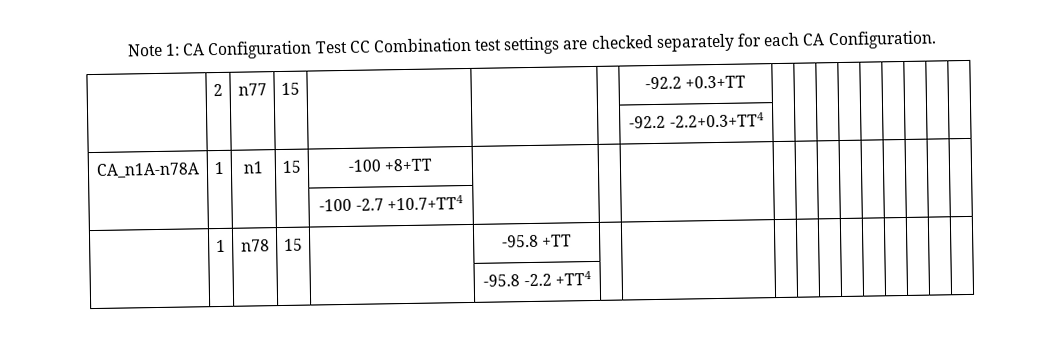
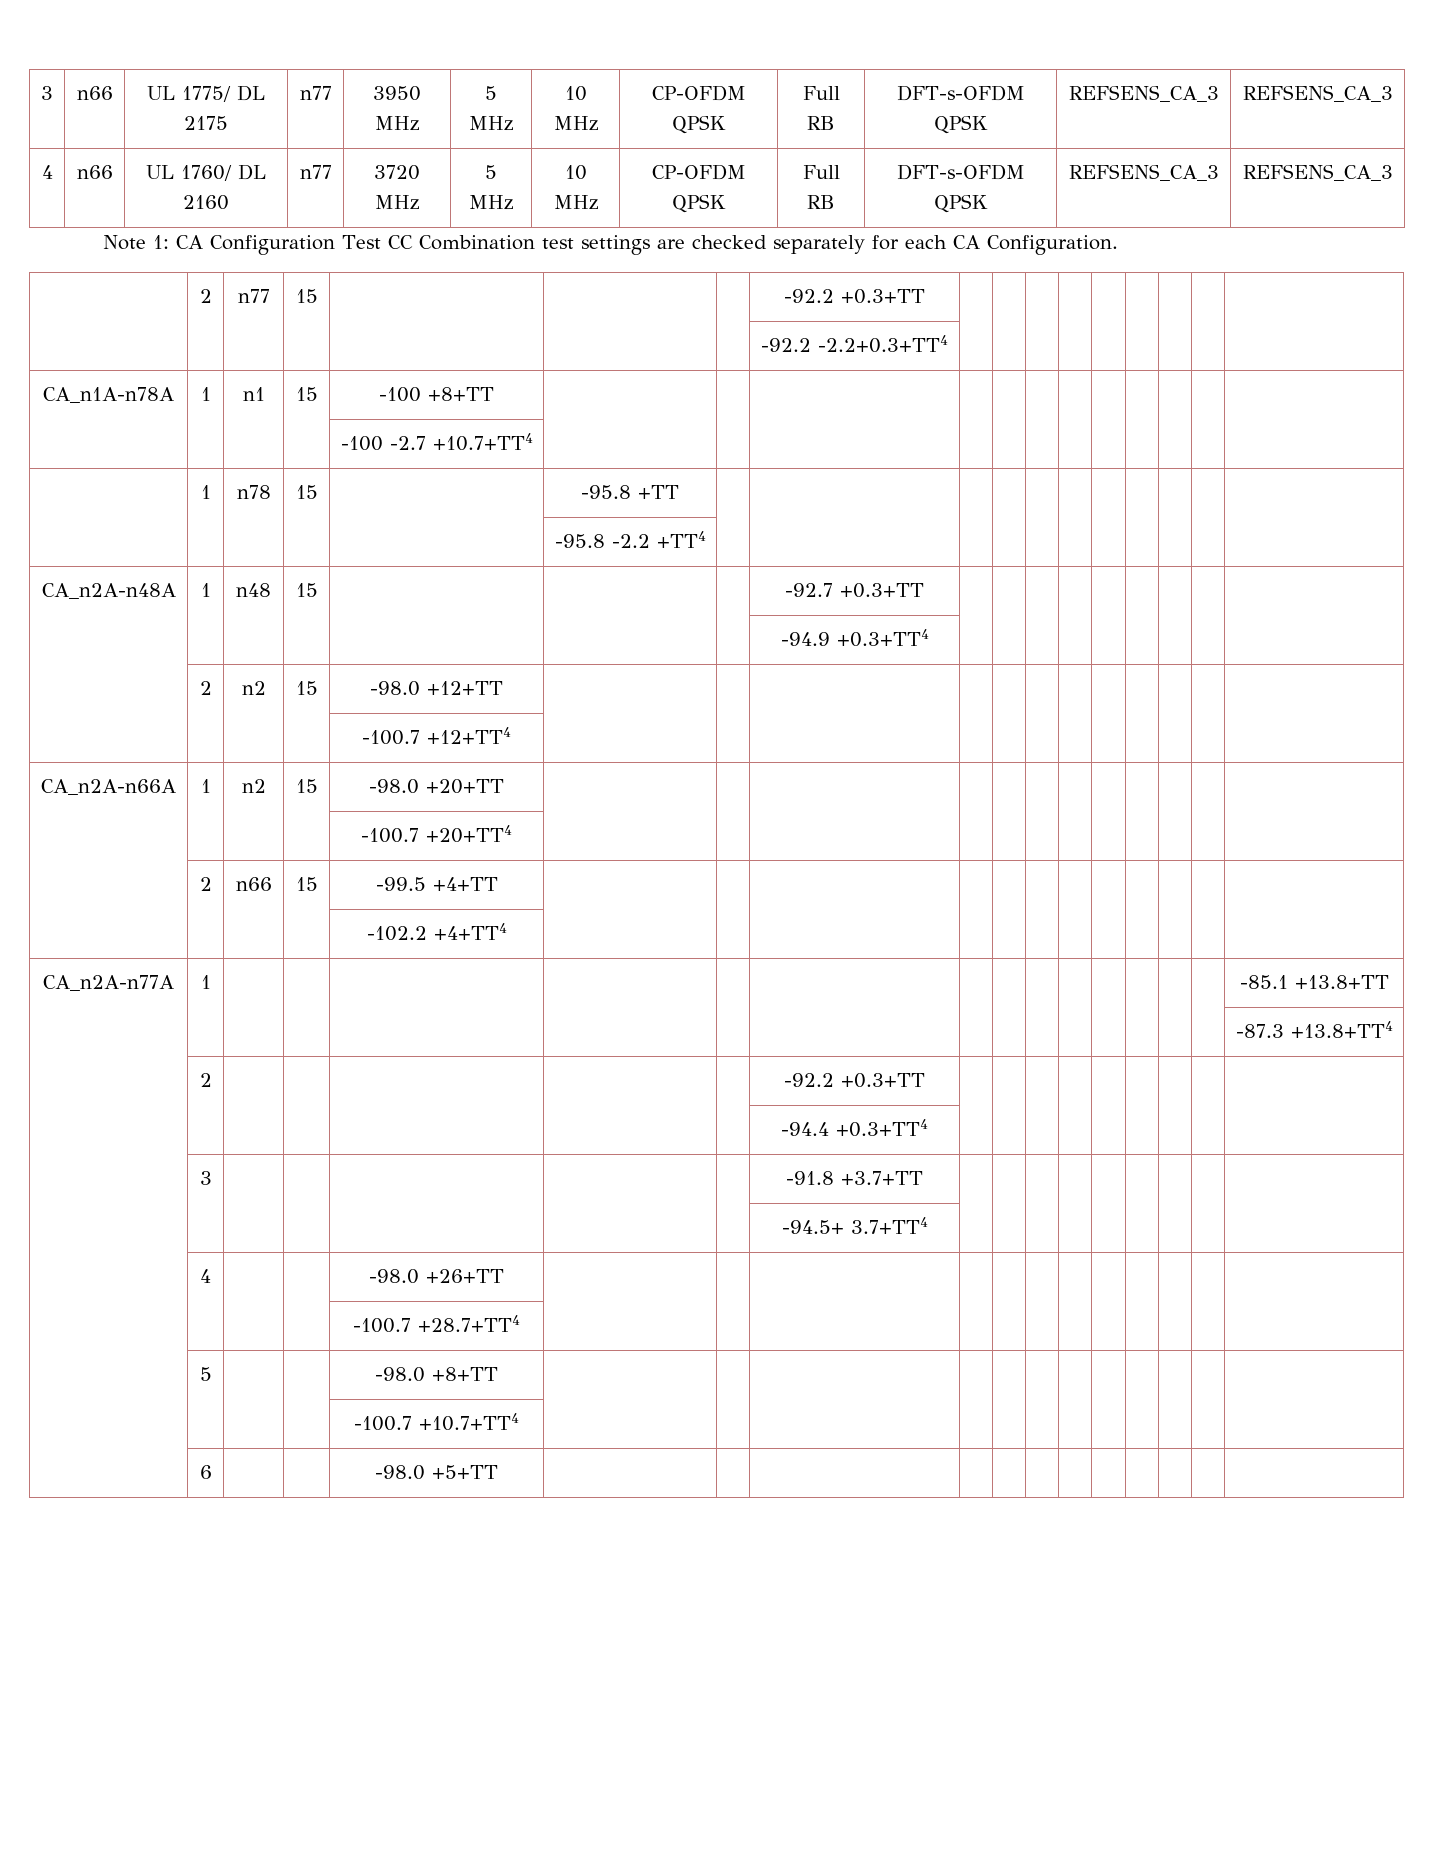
(126, 50) none -> [41,86,53,100] [76,86,113,100] [147,85,265,102] [184,116,228,130] [299,86,332,100] [373,86,421,101] [375,116,419,131] [485,86,497,100] [469,116,513,131] [564,86,587,101] [553,116,598,131] [651,85,746,101] [671,115,726,134] [802,86,840,100] [807,116,835,130] [896,85,1025,101] [933,115,988,134] [1068,85,1219,102] [1242,85,1393,102] [41,165,53,179] [76,165,113,179] [146,164,266,181] [183,195,229,210] [299,165,332,179] [374,165,420,180] [375,195,419,210] [485,165,497,179] [469,195,513,210] [564,165,587,180] [553,195,598,210] [651,164,746,180] [671,194,726,213] [802,165,840,179] [807,195,835,209] [896,164,1025,180] [933,194,988,213] [1068,164,1219,181] [1242,164,1393,181] 3 | n66 | UL 1775/ DL 2175 | n77 | 3950 MHz | 5 MHz | 10 MHz | CP-OFDM QPSK | Full RB | DFT-s-OFDM QPSK | REFSENS_CA_3 | REFSENS_CA_3 // 4 | n66 | UL 1760/ DL 2160 | n77 | 3720 MHz | 5 MHz | 10 MHz | CP-OFDM QPSK | Full RB | DFT-s-OFDM QPSK | REFSENS_CA_3 | REFSENS_CA_3 //
(591, 278) none -> [41,583,176,599] [200,583,211,597] [236,583,271,597] [295,583,318,597] [785,583,924,598] [780,629,929,647] [199,681,212,695] [241,681,266,695] [295,681,318,695] [370,681,503,696] [362,727,511,745] [40,779,176,795] [200,779,211,793] [241,779,266,793] [295,779,318,793] [369,779,504,794] [361,825,512,843] [199,877,212,891] [235,877,272,891] [295,877,318,891] [375,877,498,891] [366,923,507,941] [42,975,174,991] [200,975,211,989] [1239,975,1389,989] [1235,1021,1393,1038] [199,1073,212,1087] [784,1073,925,1088] [781,1119,928,1137] [199,1171,212,1185] [786,1171,923,1185] [781,1217,928,1234] [200,1269,211,1283] [369,1269,504,1284] [353,1315,520,1333] [199,1367,212,1381] [375,1367,498,1382] [354,1413,519,1431] [199,1465,212,1479] [375,1465,498,1480] // CA_n2A-n48A | 1 | n48 | 15 | | | | -92.7 +0.3+TT | | | | | | | | | // | | | | | | | -94.9 +0.3+TT4 | | | | | | | | | // | 2 | n2 | 15 | -98.0 +12+TT | | | | | | | | | | | | // | | | | -100.7 +12+TT4 | | | | | | | | | | | | // CA_n2A-n66A | 1 | n2 | 15 | -98.0 +20+TT | | | | | | | | | | | | // | | | | -100.7 +20+TT4 | | | | | | | | | | | | // | 2 | n66 | 15 | -99.5 +4+TT | | | | | | | | | | | | // | | | | -102.2 +4+TT4 | | | | | | | | | | | | // CA_n2A-n77A | 1 | | | | | | | | | | | | | | | -85.1 +13.8+TT // | | | | | | | | | | | | | | | | -87.3 +13.8+TT4 // | 2 | | | | | | -92.2 +0.3+TT | | | | | | | | | // | | | | | | | -94.4 +0.3+TT4 | | | | | | | | | // | 3 | | | | | | -91.8 +3.7+TT | | | | | | | | | // | | | | | | | -94.5+ 3.7+TT4 | | | | | | | | | // | 4 | | | -98.0 +26+TT | | | | | | | | | | | | // | | | | -100.7 +28.7+TT4 | | | | | | | | | | | | // | 5 | | | -98.0 +8+TT | | | | | | | | | | | | // | | | | -100.7 +10.7+TT4 | | | | | | | | | | | | // | 6 | | | -98.0 +5+TT | | | | | | | | | | | |

